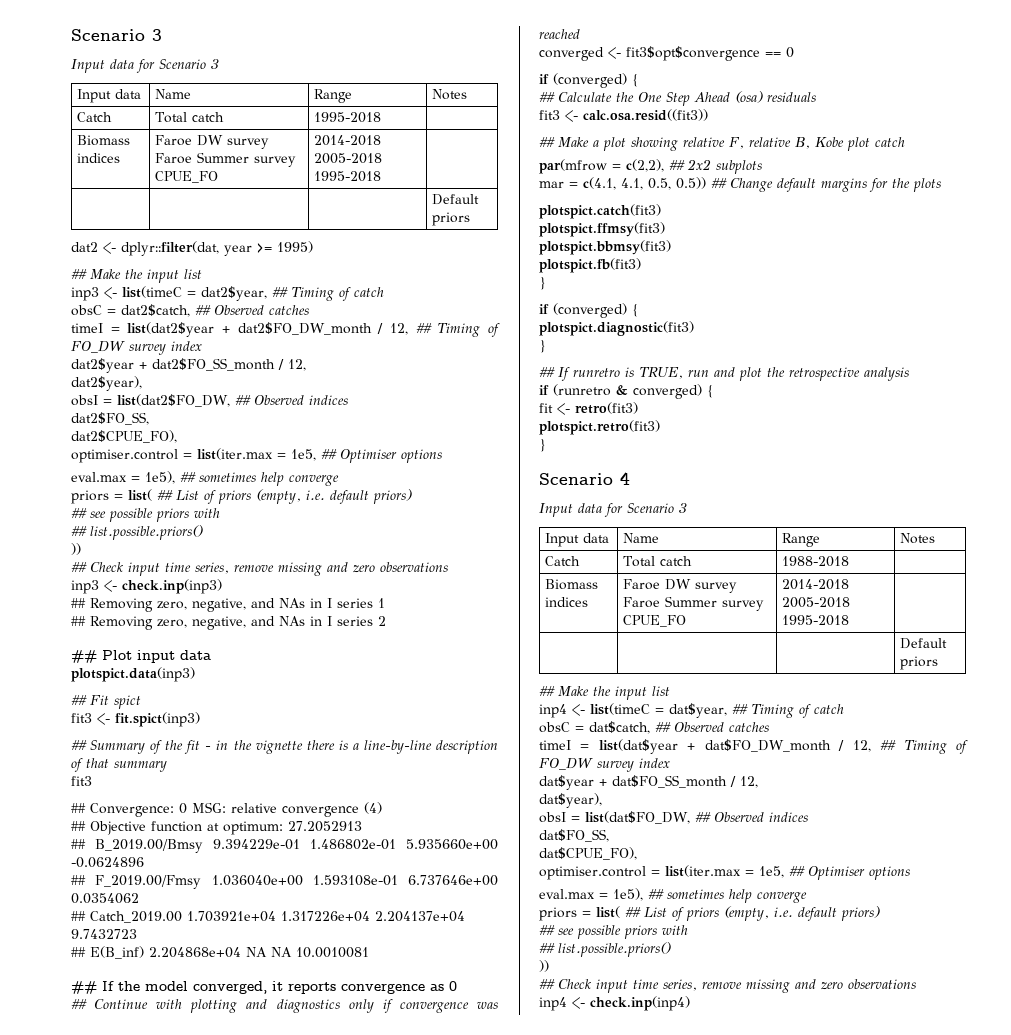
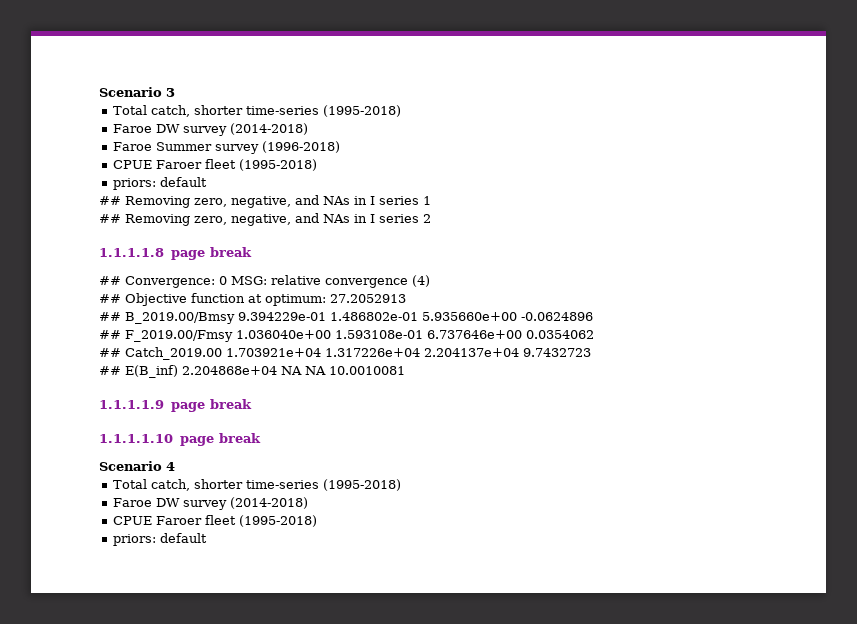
[71,29,162,41] [71,59,219,73] [76,89,141,103] [154,89,191,99] [313,89,352,103] [431,89,467,100] [76,112,112,122] [154,112,224,123] [313,112,381,123] [76,135,130,146] [76,153,120,163] [154,135,269,149] [154,152,296,167] [154,171,218,183] [313,135,381,146] [313,153,382,164] [313,171,381,182] [431,194,479,205] [431,212,470,226] [71,241,313,256] [71,269,202,283] [71,286,384,301] [71,304,309,317] [71,322,501,337] [71,341,202,355] [71,358,306,373] [71,376,142,391] [71,394,348,407] [71,412,149,425] [71,430,177,443] [71,448,442,463] [71,471,339,486] [71,489,412,504] [71,508,220,522] [71,525,203,540] [71,543,81,555] [71,562,448,576] [71,579,222,594] Scenario 3 // Input data for Scenario 3 // Input data | Name | Range | Notes // Catch | Total catch | 1995-2018 | // Biomass indices | Faroe DW survey Faroe Summer survey CPUE_FO | 2014-2018 2005-2018 1995-2018 | // | | | Default priors // dat2 <- dplyr::filter(dat, year >= 1995) // ## Make the input list // inp3 <- list(timeC = dat2$year, ## Timing of catch // obsC = dat2$catch, ## Observed catches // timeI = list(dat2$year + dat2$FO_DW_month / 12, ## Timing of FO_DW survey index // dat2$year + dat2$FO_SS_month / 12, // dat2$year), // obsI = list(dat2$FO_DW, ## Observed indices // dat2$FO_SS, // dat2$CPUE_FO), // optimiser.control = list(iter.max = 1e5, ## Optimiser options // eval.max = 1e5), ## sometimes help converge // priors = list( ## List of priors (empty, i.e. default priors) // ## see possible priors with // ## list.possible.priors() // )) // ## Check input time series, remove missing and zero observations // inp3 <- check.inp(inp3) -> [99,87,175,97] [113,105,402,117] [113,123,309,136] [113,141,341,154] [113,159,318,171] [113,177,208,190] Scenario 3 // Total catch, shorter time-series (1995-2018) // Faroe DW survey (2014-2018) // Faroe Summer survey (1996-2018) // CPUE Faroer fleet (1995-2018) // priors: default
[71,650,211,663] [71,667,195,682] [71,695,141,709] [71,712,200,727] [71,740,498,754] [71,758,167,772] [71,776,92,786] ## Plot input data // plotspict.data(inp3) // ## Fit spict // fit3 <- fit.spict(inp3) // ## Summary of the fit - in the vignette there is a line-by-line description of that summary // fit3 -> [99,247,252,260] 1.1.1.1.8 page break
[71,981,457,994] [71,999,498,1013] [539,29,580,39] [539,46,794,61] [539,73,639,88] [539,91,816,106] [539,109,708,122] [539,137,905,151] [539,159,762,174] [539,177,941,192] [539,204,661,219] [539,222,665,237] [539,240,671,255] [539,258,641,273] [539,277,546,290] [539,303,639,318] [539,321,694,336] [539,340,546,353] [539,367,909,381] [539,384,714,399] [539,402,638,415] [539,420,660,435] [539,439,546,452] [539,472,630,485] [539,503,687,517] [544,533,609,547] [622,533,659,543] [781,533,820,547] [899,533,935,544] [544,556,580,566] [622,556,692,567] [781,556,849,567] [544,579,598,590] [544,597,588,607] [622,579,737,593] [622,596,764,611] [622,615,686,627] [781,579,849,590] [781,597,850,608] [781,615,849,626] [899,638,947,649] [899,656,938,670] [539,686,670,700] [539,703,844,718] [539,721,769,734] [539,739,969,754] [539,758,670,772] [539,775,758,790] [539,793,602,808] [539,811,808,824] [539,829,609,842] [539,847,637,860] [539,865,910,880] [539,888,807,903] [539,906,880,921] [539,925,688,939] [539,942,671,957] [539,960,549,972] [539,979,916,993] [539,996,690,1011] ## If the model converged, it reports convergence as 0 // ## Continue with plotting and diagnostics only if convergence was reached // converged <- fit3$opt$convergence == 0 // if (converged) { // ## Calculate the One Step Ahead (osa) residuals // fit3 <- calc.osa.resid((fit3)) // ## Make a plot showing relative F, relative B, Kobe plot catch // par(mfrow = c(2,2), ## 2x2 subplots // mar = c(4.1, 4.1, 0.5, 0.5)) ## Change default margins for the plots // plotspict.catch(fit3) // plotspict.ffmsy(fit3) // plotspict.bbmsy(fit3) // plotspict.fb(fit3) // } // if (converged) { // plotspict.diagnostic(fit3) // } // ## If runretro is TRUE, run and plot the retrospective analysis // if (runretro & converged) { // fit <- retro(fit3) // plotspict.retro(fit3) // } // Scenario 4 // Input data for Scenario 3 // Input data | Name | Range | Notes // Catch | Total catch | 1988-2018 | // Biomass indices | Faroe DW survey Faroe Summer survey CPUE_FO | 2014-2018 2005-2018 1995-2018 | // | | | Default priors // ## Make the input list // inp4 <- list(timeC = dat$year, ## Timing of catch // obsC = dat$catch, ## Observed catches // timeI = list(dat$year + dat$FO_DW_month / 12, ## Timing of FO_DW survey index // dat$year + dat$FO_SS_month / 12, // dat$year), // obsI = list(dat$FO_DW, ## Observed indices // dat$FO_SS, // dat$CPUE_FO), // optimiser.control = list(iter.max = 1e5, ## Optimiser options // eval.max = 1e5), ## sometimes help converge // priors = list( ## List of priors (empty, i.e. default priors) // ## see possible priors with // ## list.possible.priors() // )) // ## Check input time series, remove missing and zero observations // inp4 <- check.inp(inp4) -> [99,399,252,412] [99,433,261,446] [99,461,175,471] [113,479,402,491] [113,497,309,510] [113,515,318,527] [113,533,208,546] 1.1.1.1.9 page break // 1.1.1.1.10 page break // Scenario 4 // Total catch, shorter time-series (1995-2018) // Faroe DW survey (2014-2018) // CPUE Faroer fleet (1995-2018) // priors: default

